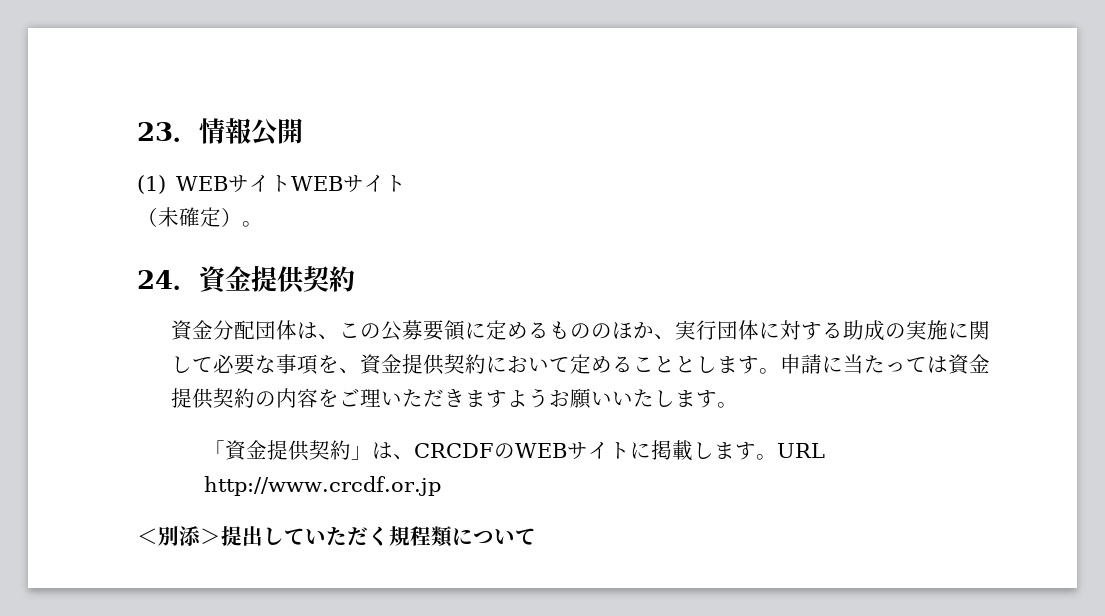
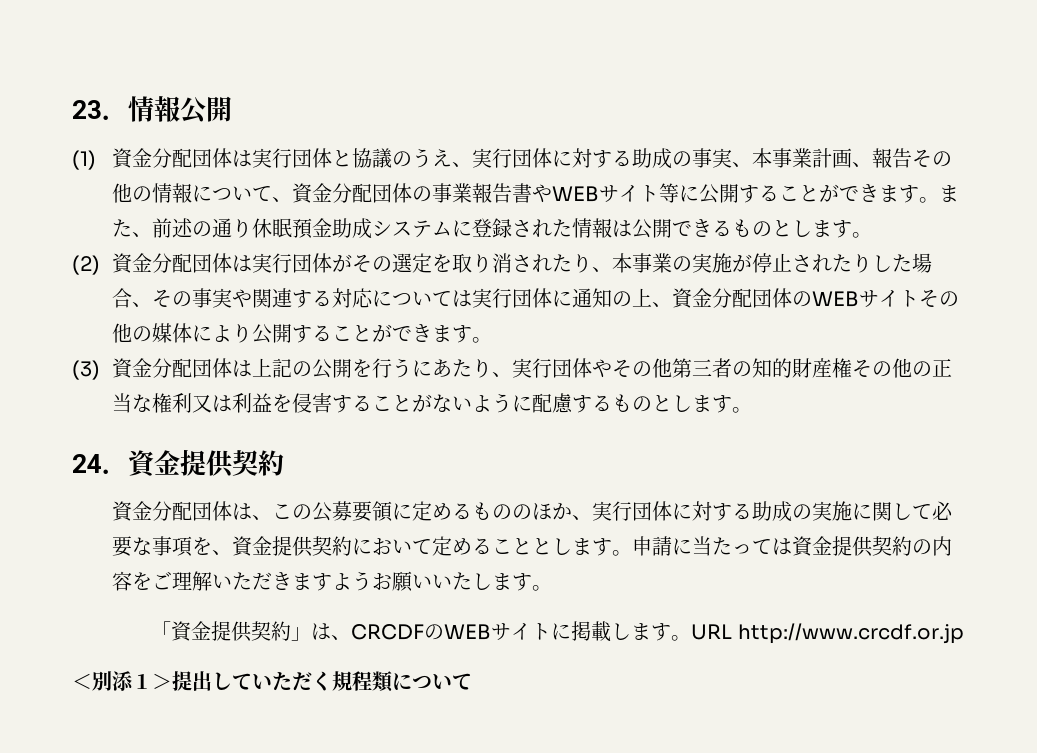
[176,175,407,192] [137,207,242,227] WEBサイトWEBサイト // （未確定） -> [111,148,952,169] [111,183,959,204] [111,218,872,239] [72,253,932,275] [111,288,959,309] [111,323,492,344] [72,358,952,380] [111,393,732,413] 資金分配団体は実行団体と協議のうえ、実行団体に対する助成の事実、本事業計画、報告その他の情報について、資金分配団体の事業報告書やWEBサイト等に公開することができます。また、前述の通り休眠預金助成システムに登録された情報は公開できるものとします。 // (2)資金分配団体は実行団体がその選定を取り消されたり、本事業の実施が停止されたりした場合、その事実や関連する対応については実行団体に通知の上、資金分配団体のWEBサイトその他の媒体により公開することができます。 // (3)資金分配団体は上記の公開を行うにあたり、実行団体やその他第三者の知的財産権その他の正当な権利又は利益を侵害することがないように配慮するものとします
(381, 398) none -> [191,571,212,591] 解
(201, 536) none -> [132,674,152,689] １

